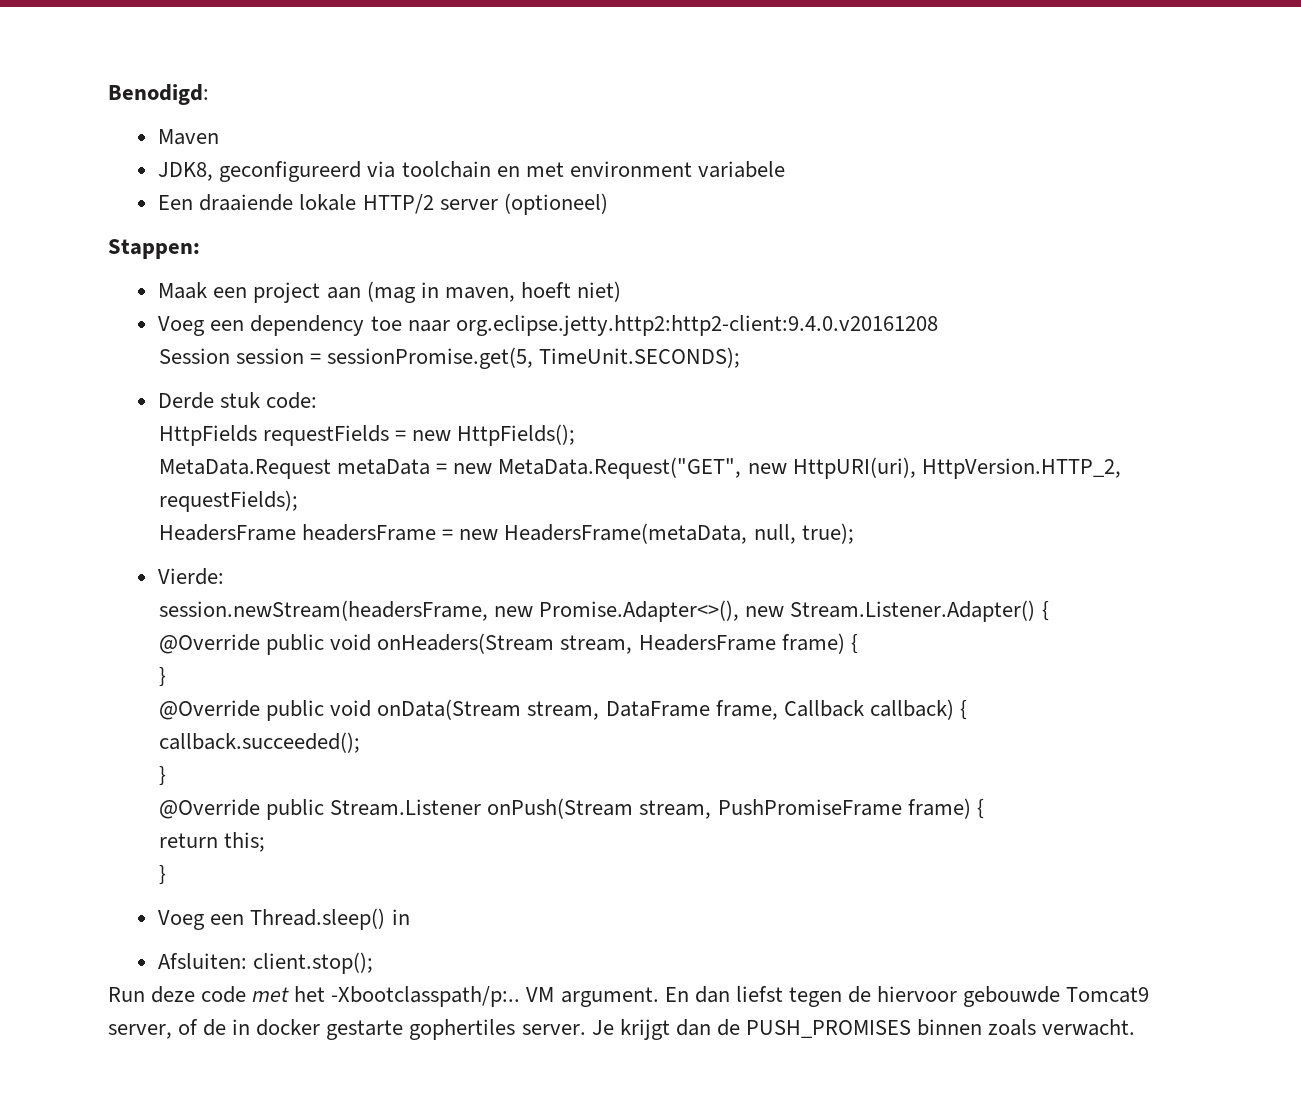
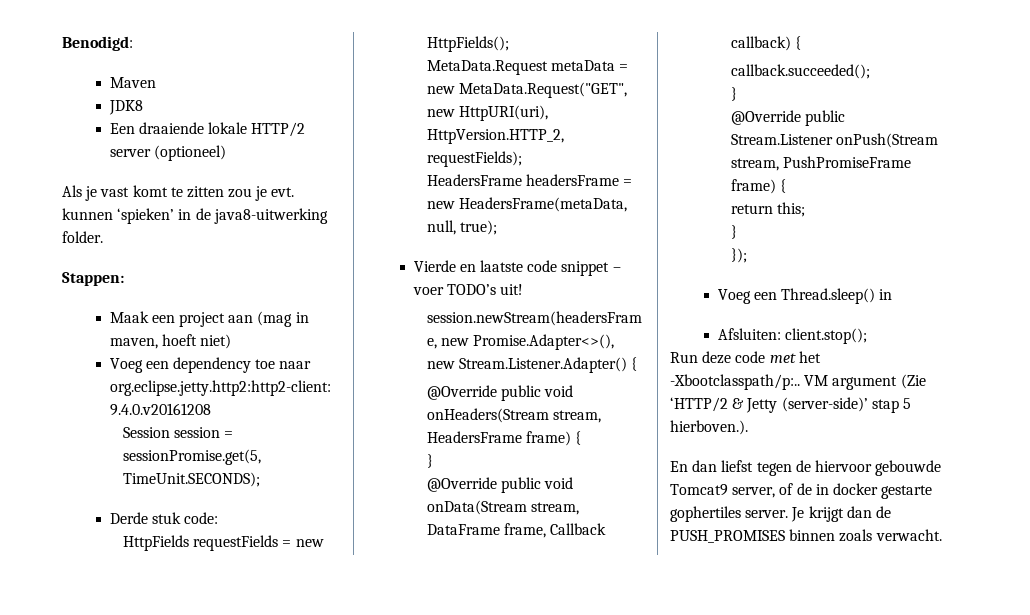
[158,161,785,182] JDK8, geconfigureerd via toolchain en met environment variabele -> [108,100,143,115] JDK8
(608, 204) none -> [62,185,295,201] [62,208,328,224] [62,231,103,243] // Als je vast komt te zitten zou je evt. kunnen ‘spieken’ in de java8-uitwerking folder.
[158,568,225,585] Vierde: -> [413,260,621,276] [412,284,523,295] Vierde en laatste code snippet – voer TODO’s uit!
(167, 875) none -> [731,248,748,263] // });
[560,987,659,1007] argument. -> [832,374,926,390] [670,397,911,413] [670,420,748,435] argument (Zie ‘HTTP/2 & Jetty (server-side)’ stap 5 hierboven.). //

